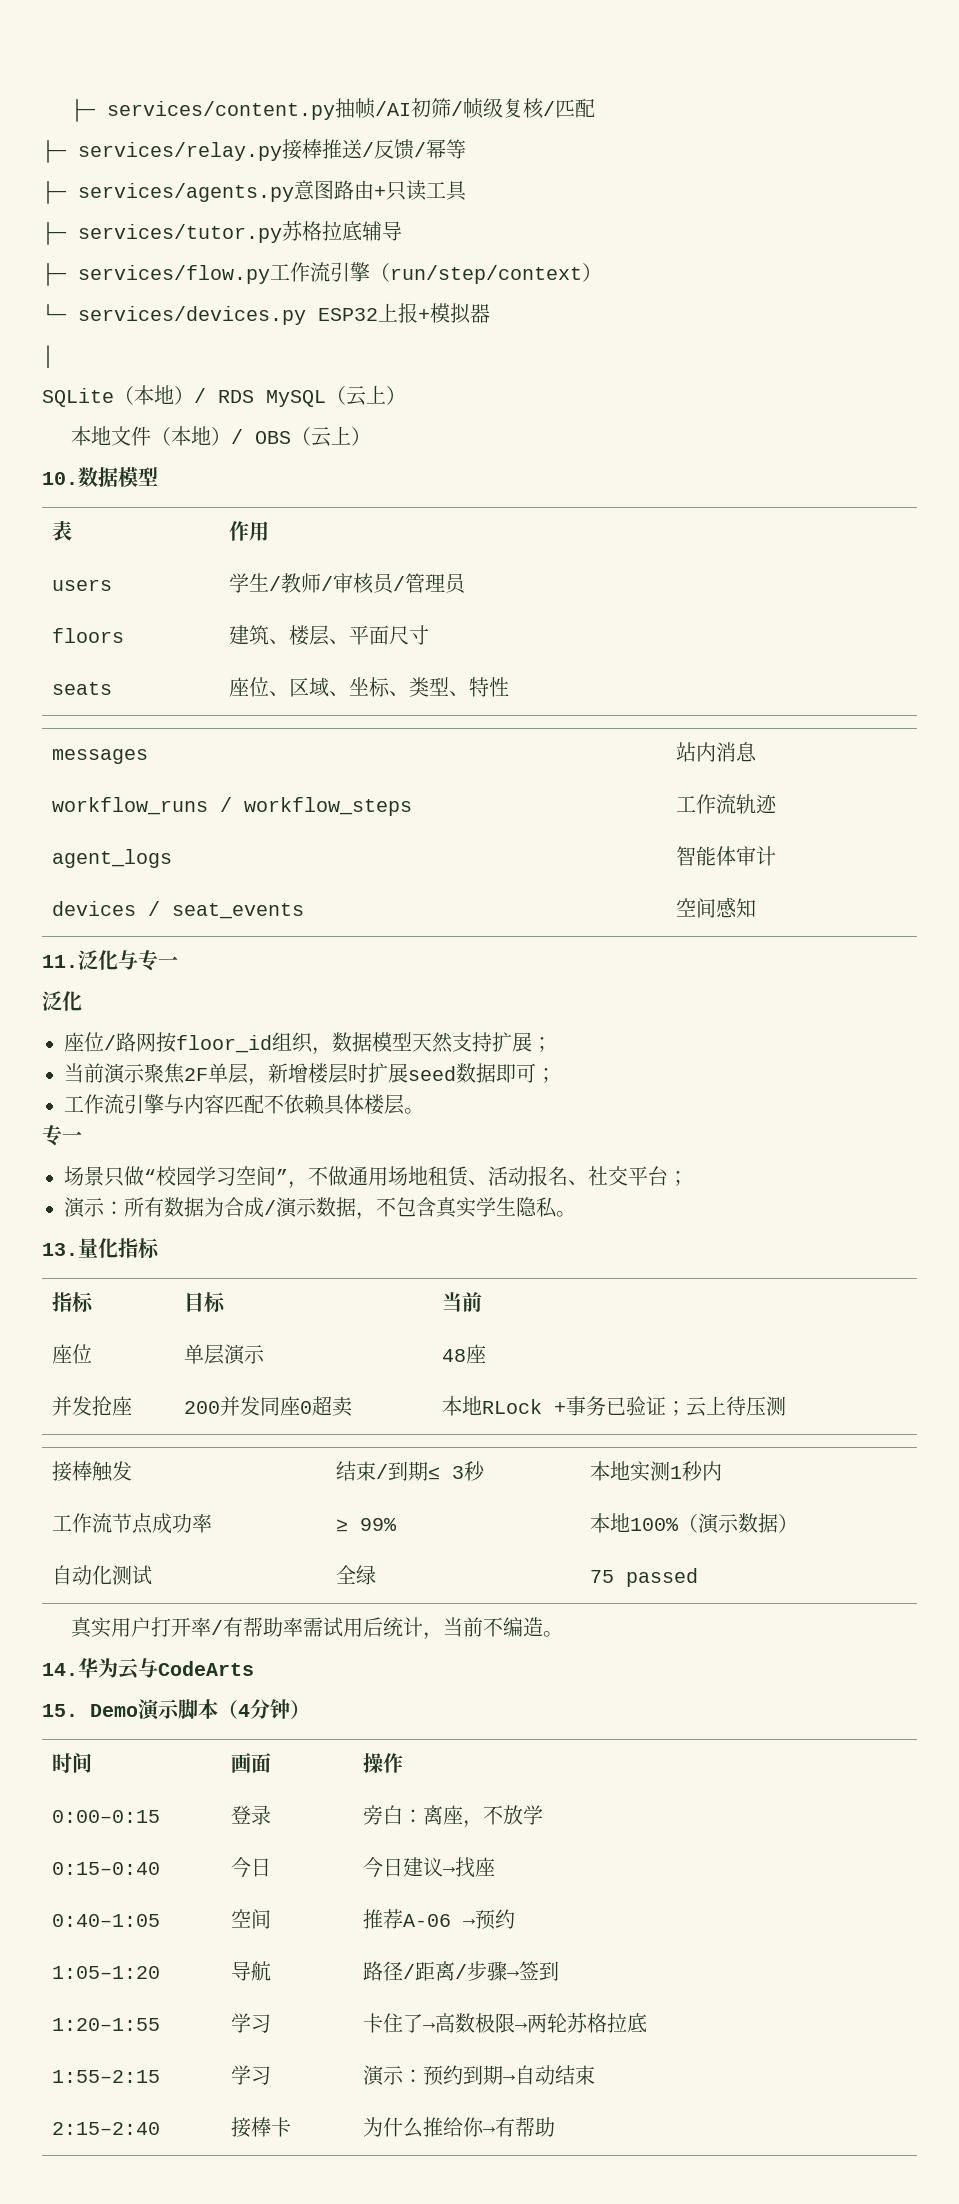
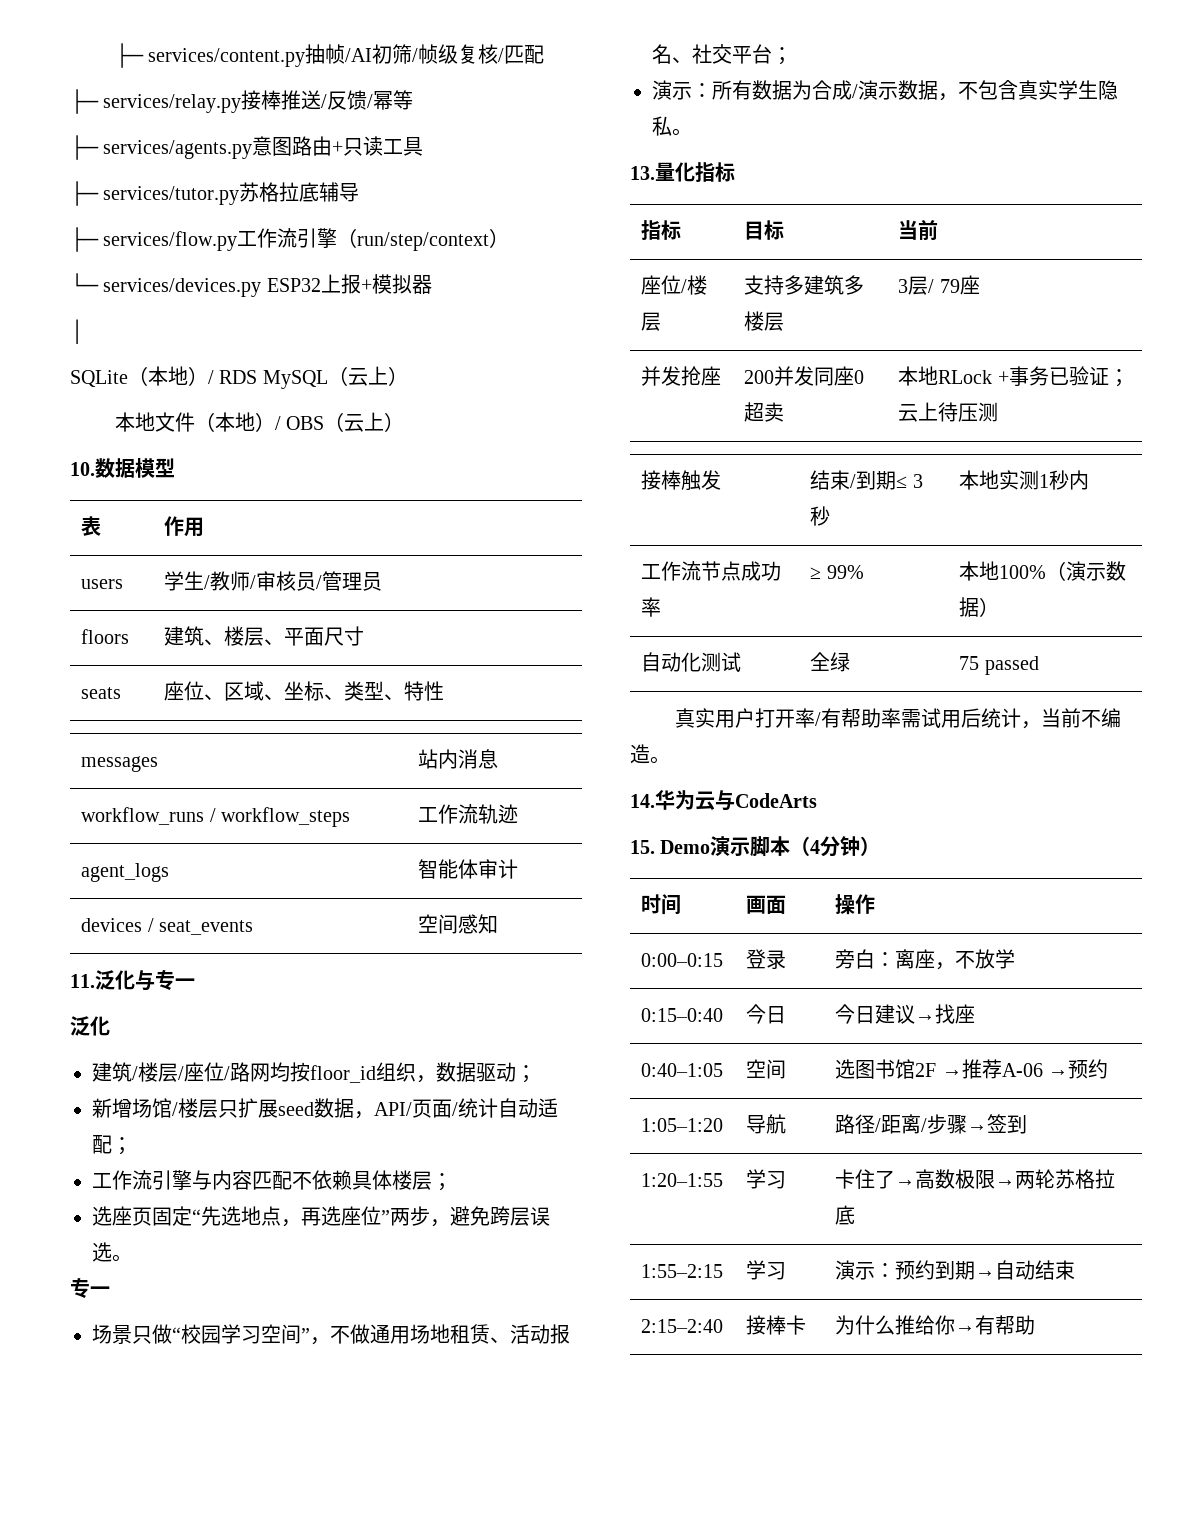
(82, 1001) none -> [92,1062,184,1082] 建筑/楼层/
(156, 1042) none -> [270,1062,290,1082] 均
[372,1032,552,1053] [64,1063,536,1086] 模型天然支持扩展； // 当前演示聚焦2F单层，新增楼层时扩展seed数据即可 -> [476,1062,536,1083] [92,1098,558,1119] [92,1135,112,1154] 驱动； // 新增场馆/楼层只扩展seed数据，API/页面/统计自动适配
(404, 1104) none -> [432,1173,452,1191] [92,1206,550,1227] [92,1242,112,1262] ； // 选座页固定“先选地点，再选座位”两步，避免跨层误选
[183,1344,265,1365] [441,1349,466,1362] | 单层演示 | 48 -> [681,275,708,295] [641,312,662,331] [744,275,865,295] [744,311,785,331] [898,276,960,295] /楼层 | 支持多建筑多楼层 | 3层/ 79
(271, 1919) none -> [835,1059,962,1079] 选图书馆2F →

